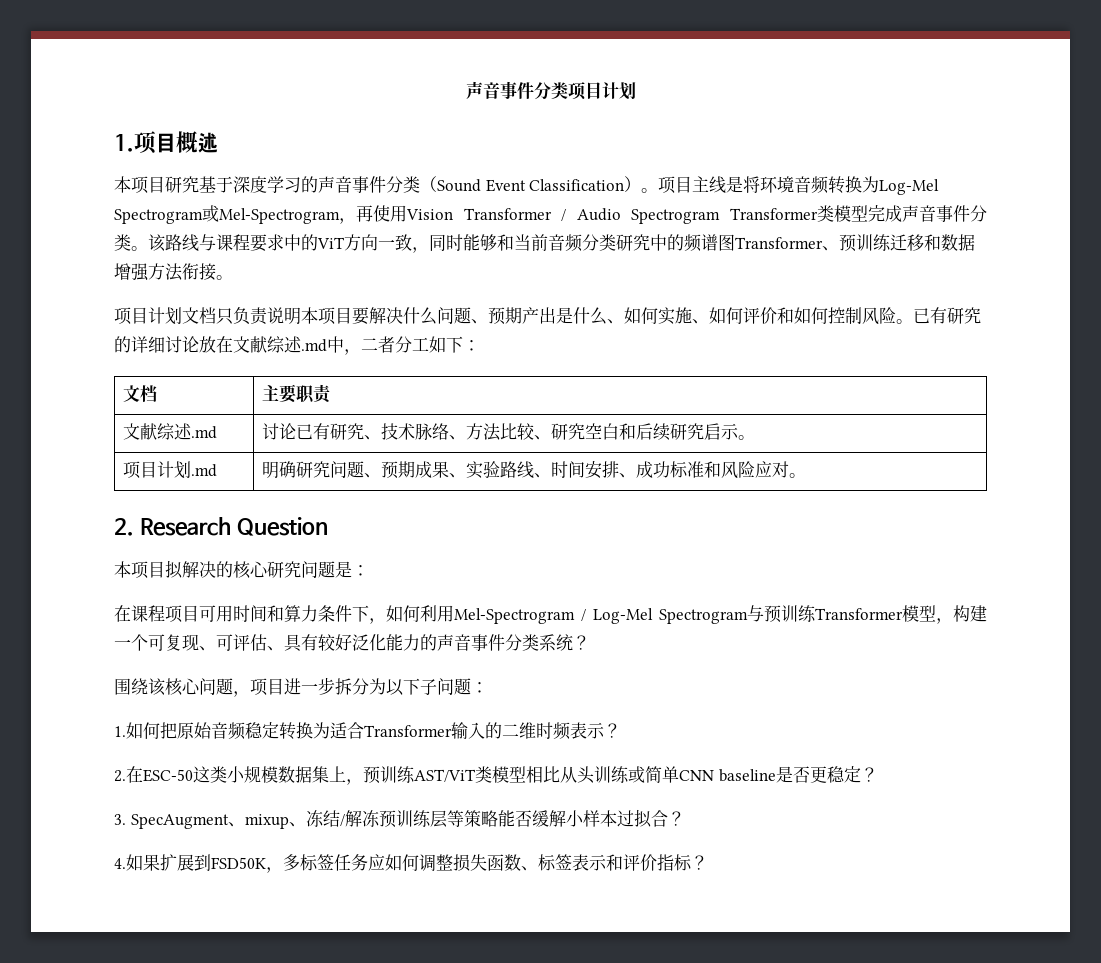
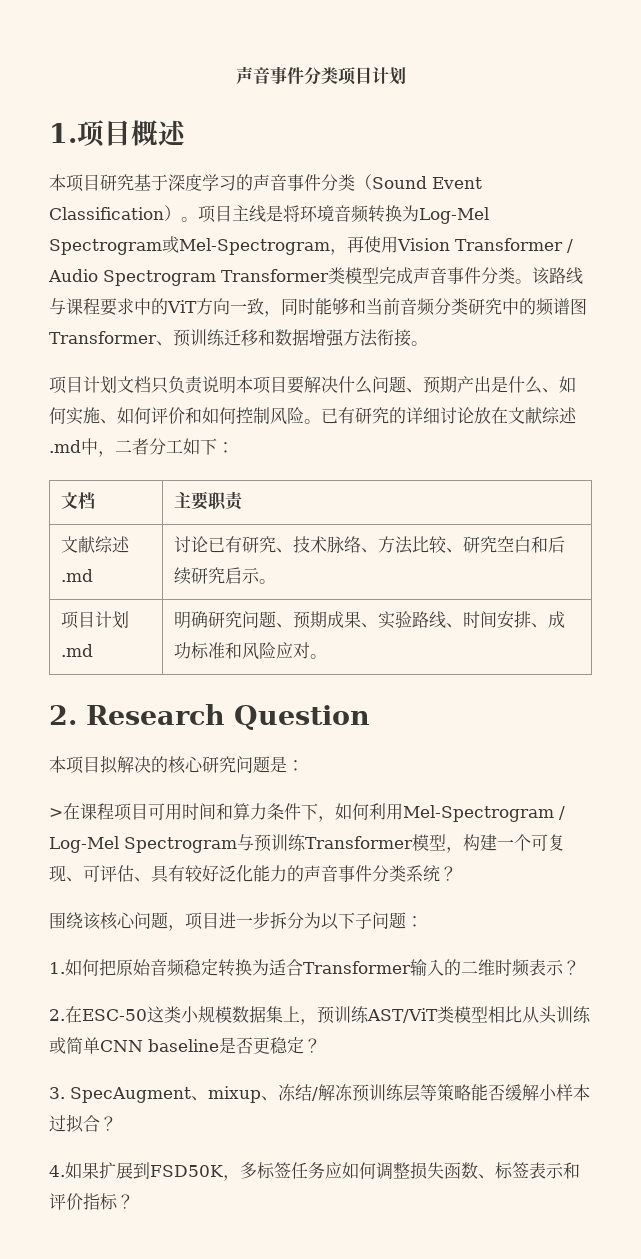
(369, 570) none -> [49,808,63,818] >

